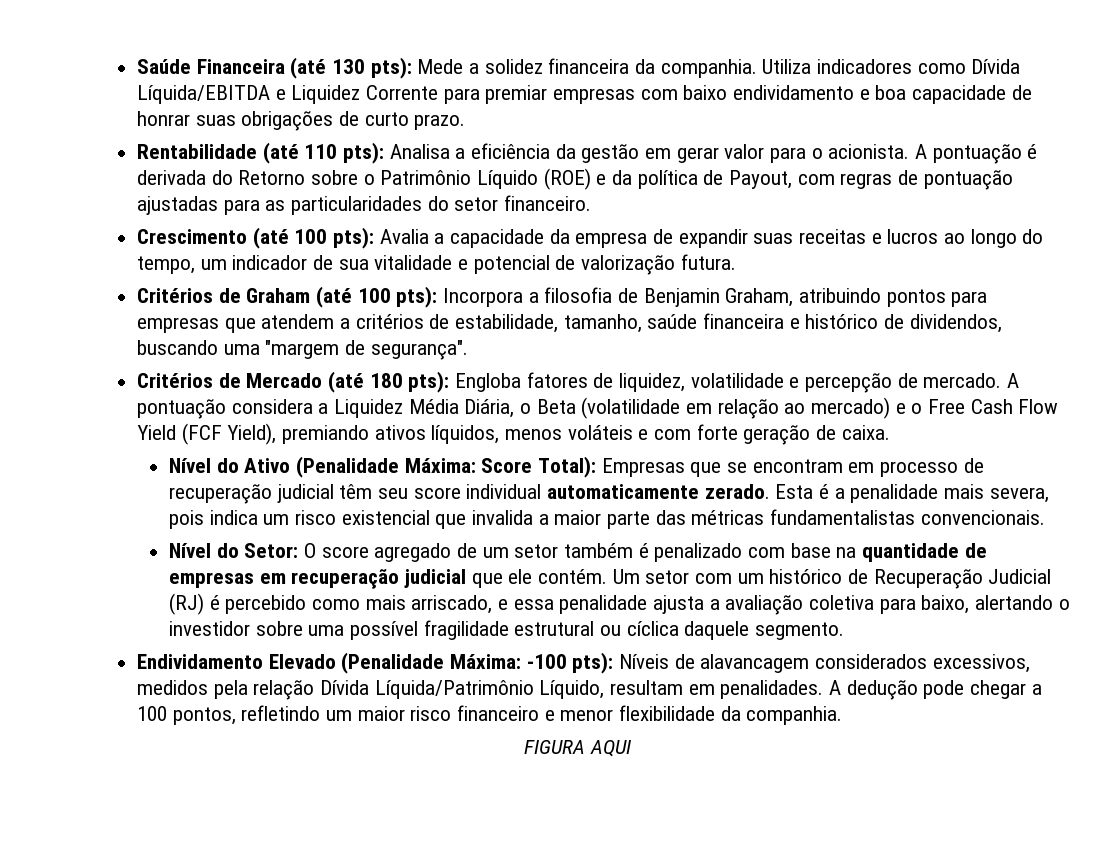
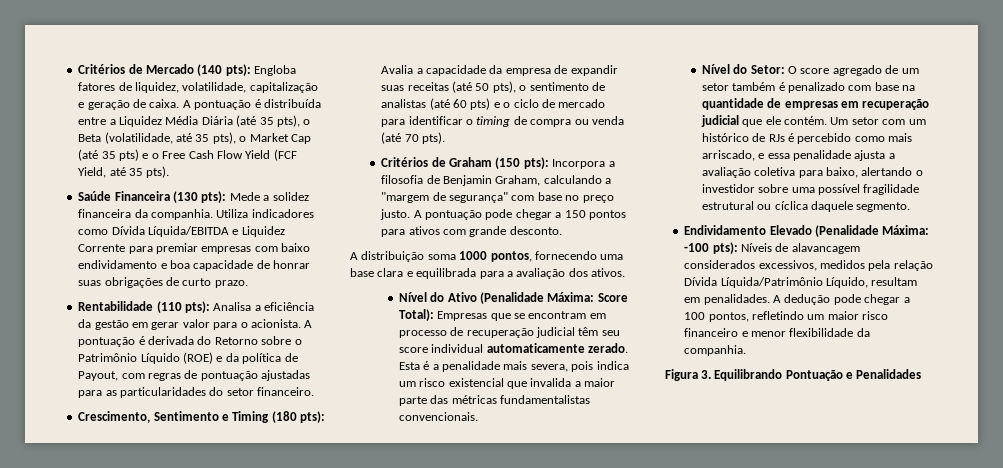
[137,57,366,79] Saúde Financeira (até 130 -> [78,64,297,76] [78,82,318,93] [78,99,321,110] [78,115,311,127] [78,132,311,144] [78,149,297,161] [78,166,170,178] [78,191,199,203] Critérios de Mercado (140 pts): Engloba fatores de liquidez, volatilidade, capitalização e geração de caixa. A pontuação é distribuída entre a Liquidez Média Diária (até 35 pts), o Beta (volatilidade, até 35 pts), o Market Cap (até 35 pts) e o Free Cash Flow Yield (FCF Yield, até 35 pts). // Saúde Financeira (130
[262,142,338,164] (até 110 -> [156,301,182,313] (110
[137,227,328,249] Crescimento (até 100 -> [78,411,297,423] Crescimento, Sentimento e Timing (180
[871,229,1044,248] [137,254,736,275] e lucros ao longo do tempo, um indicador de sua vitalidade e potencial de valorização futura. -> [452,81,605,93] [381,98,606,110] [381,116,624,127] [381,132,446,144] (até 50 pts), o sentimento de analistas (até 60 pts) e o ciclo de mercado para identificar o timing de compra ou venda (até 70 pts).
[316,286,391,308] (até 100 -> [495,157,521,169] (150
[799,288,988,307] [137,313,1002,333] [137,340,468,360] [137,371,1020,393] [137,397,1059,419] [137,423,890,445] atribuindo pontos para empresas que atendem a critérios de estabilidade, tamanho, saúde financeira e histórico de dividendos, buscando uma "margem de segurança". // Critérios de Mercado (até 180 pts): Engloba fatores de liquidez, volatilidade e percepção de mercado. A pontuação considera a Liquidez Média Diária, o Beta (volatilidade em relação ao mercado) e o Free Cash Flow Yield (FCF Yield), premiando ativos líquidos, menos voláteis e com forte geração de caixa. -> [543,175,612,184] [381,192,614,203] [380,209,626,220] [381,226,562,237] [350,251,624,262] [350,268,625,279] calculando a "margem de segurança" com base no preço justo. A pontuação pode chegar a 150 pontos para ativos com grande desconto. // A distribuição soma 1000 pontos, fornecendo uma base clara e equilibrada para a avaliação dos ativos.
[873,569,1052,589] [169,593,205,615] Recuperação Judicial (RJ) -> [768,134,785,142] RJs
[524,740,631,757] FIGURA AQUI -> [664,369,922,381] Figura 3. Equilibrando Pontuação e Penalidades

